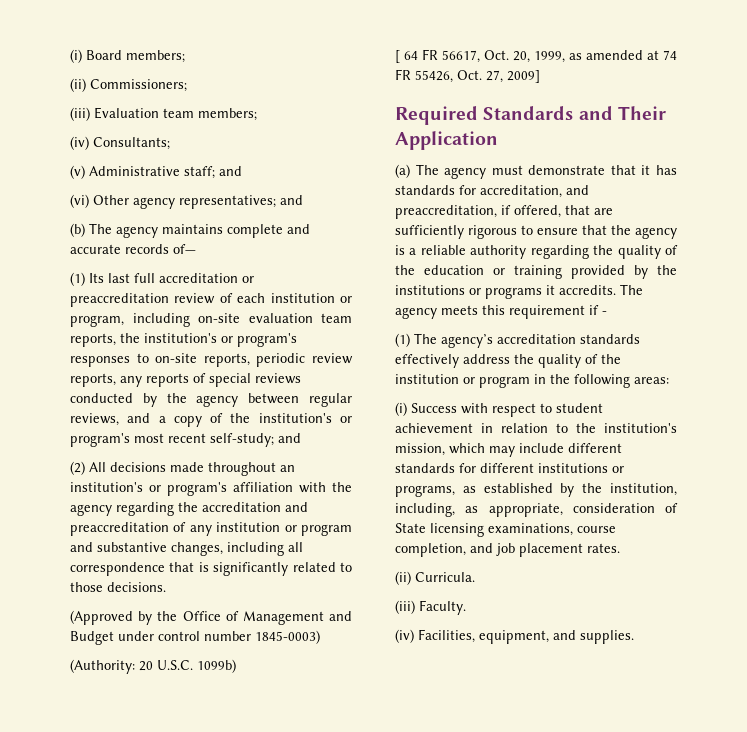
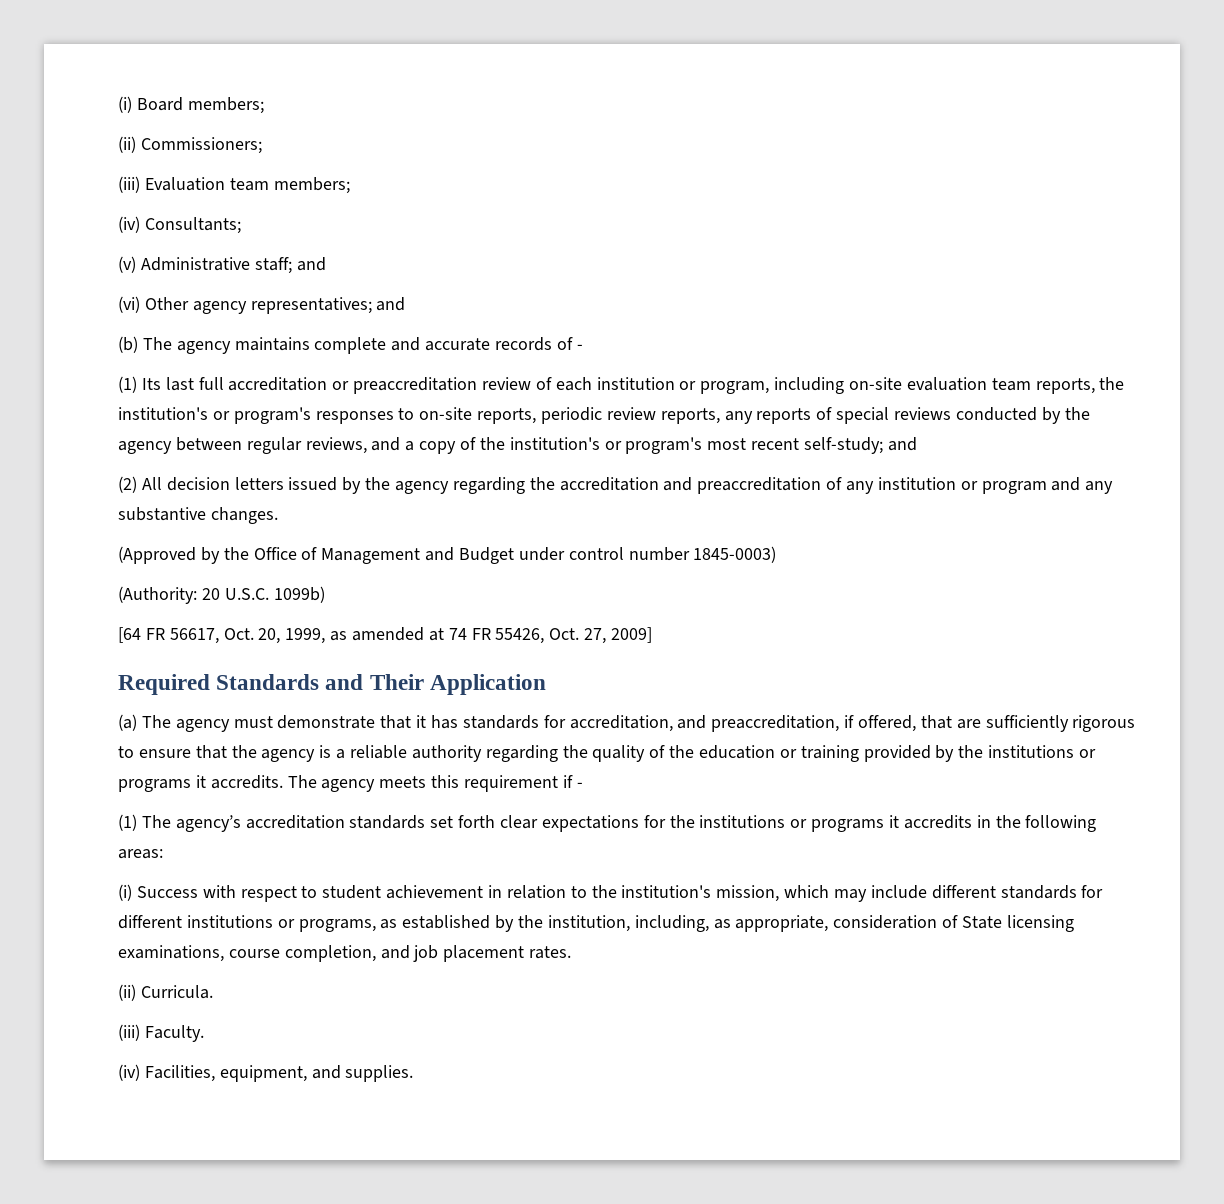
[173,244,196,254] of— -> [556,337,583,350] of -
[110,462,295,476] [70,482,326,496] decisions made throughout an institution's or program's affiliation with -> [166,477,362,494] decision letters issued by
[97,542,303,556] [70,562,352,576] [70,582,166,592] substantive changes, including all correspondence that is significantly related to those decisions. -> [1085,481,1114,494] [118,507,278,524] any substantive changes.
[395,50,418,63] [ 64 -> [118,627,141,643] [64
[395,354,621,368] [395,374,530,388] effectively address the quality of the institution or program -> [430,815,972,832] set forth clear expectations for the institutions or programs it accredits

